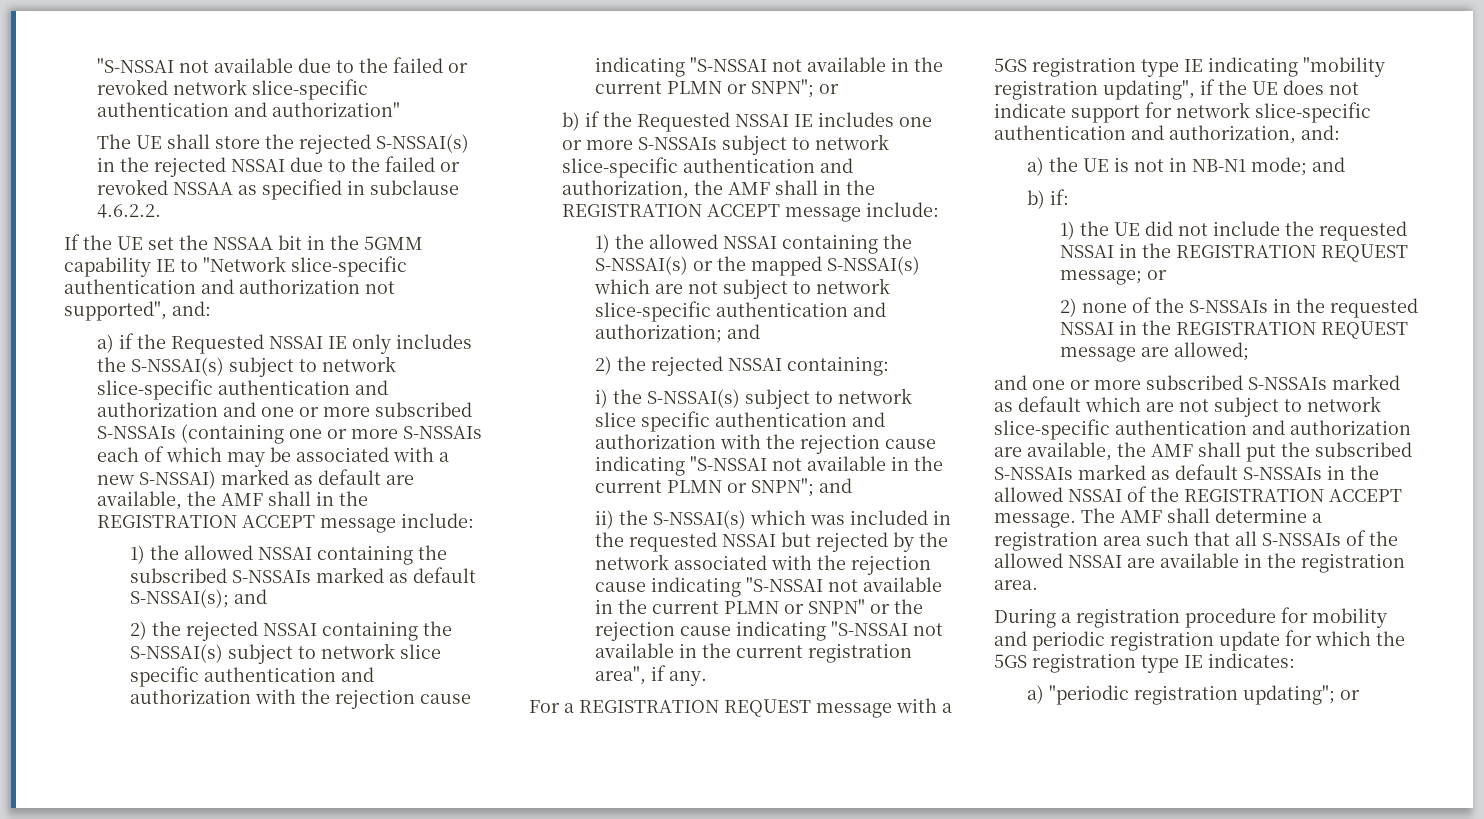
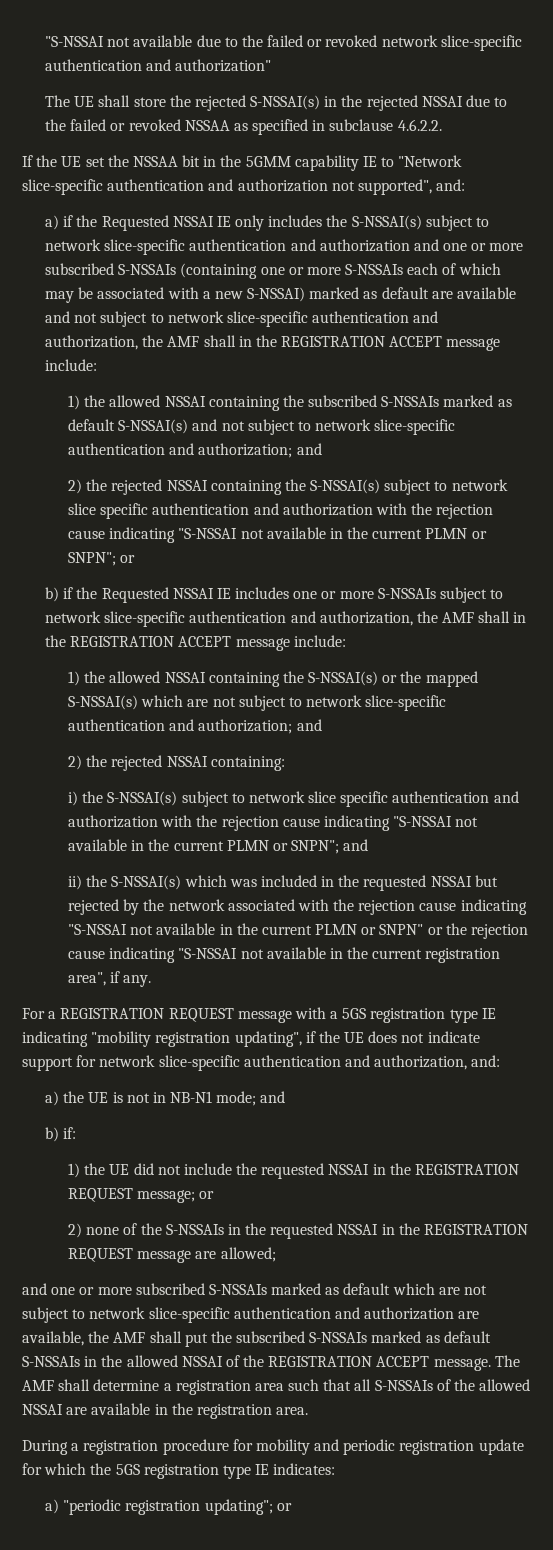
[96,491,182,510] available, -> [457,287,517,299] [44,311,439,327] [44,335,138,350] available and not subject to network slice-specific authentication and authorization,
[129,589,229,608] S-NSSAI(s); -> [118,419,456,435] [67,443,293,458] S-NSSAI(s) and not subject to network slice-specific authentication and authorization;

